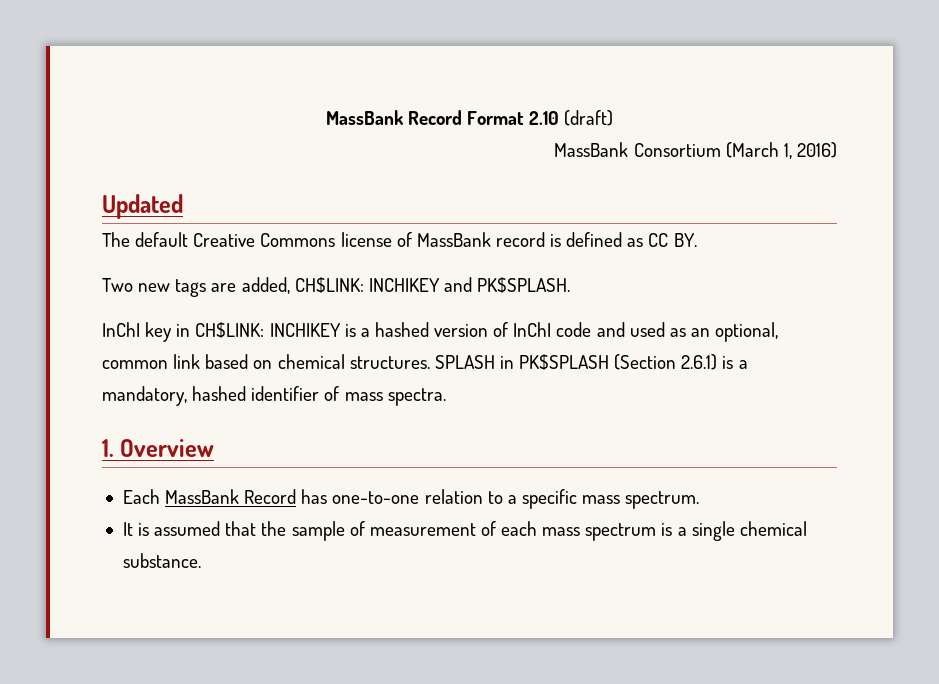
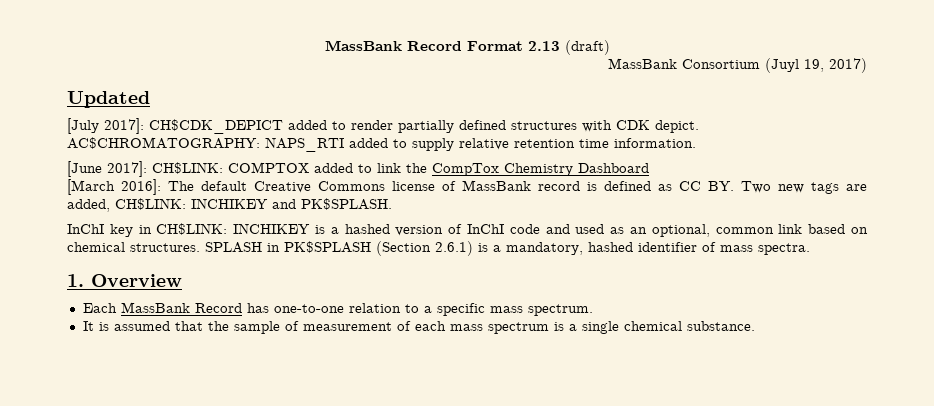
[529,111,560,125] 2.10 -> [527,41,560,51] 2.13
[725,142,837,159] [102,194,183,219] (March 1, 2016) // Updated // -> [765,58,867,73] [67,91,150,108] [67,118,699,134] [67,137,696,152] [67,161,649,177] [67,179,161,195] (Juyl 19, 2017) // Updated // [July 2017]: CH$CDK_DEPICT added to render partially defined structures with CDK depict. AC$CHROMATOGRAPHY: NAPS_RTI added to supply relative retention time information. // [June 2017]: CH$LINK: COMPTOX added to link the CompTox Chemistry Dashboard // [March 2016]:
(697, 240) // -> (734, 186) none

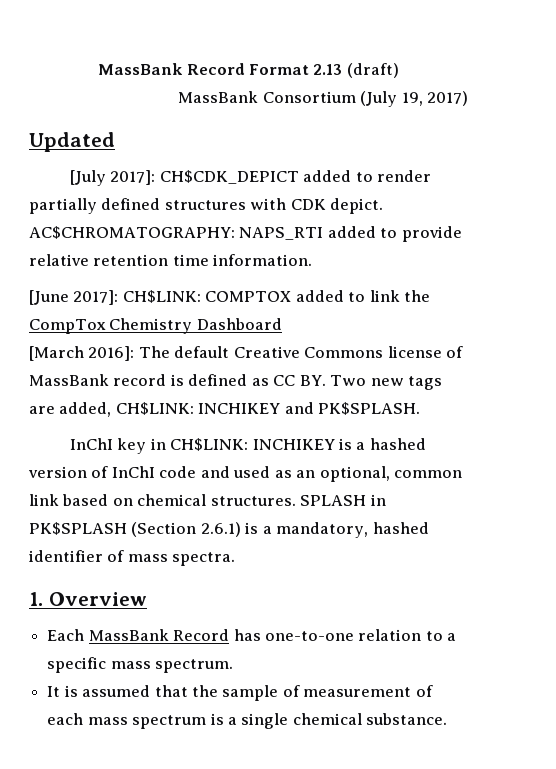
[765,58,799,73] (Juyl -> [360,91,398,107] (July
[412,138,454,151] supply -> [401,226,462,242] provide

